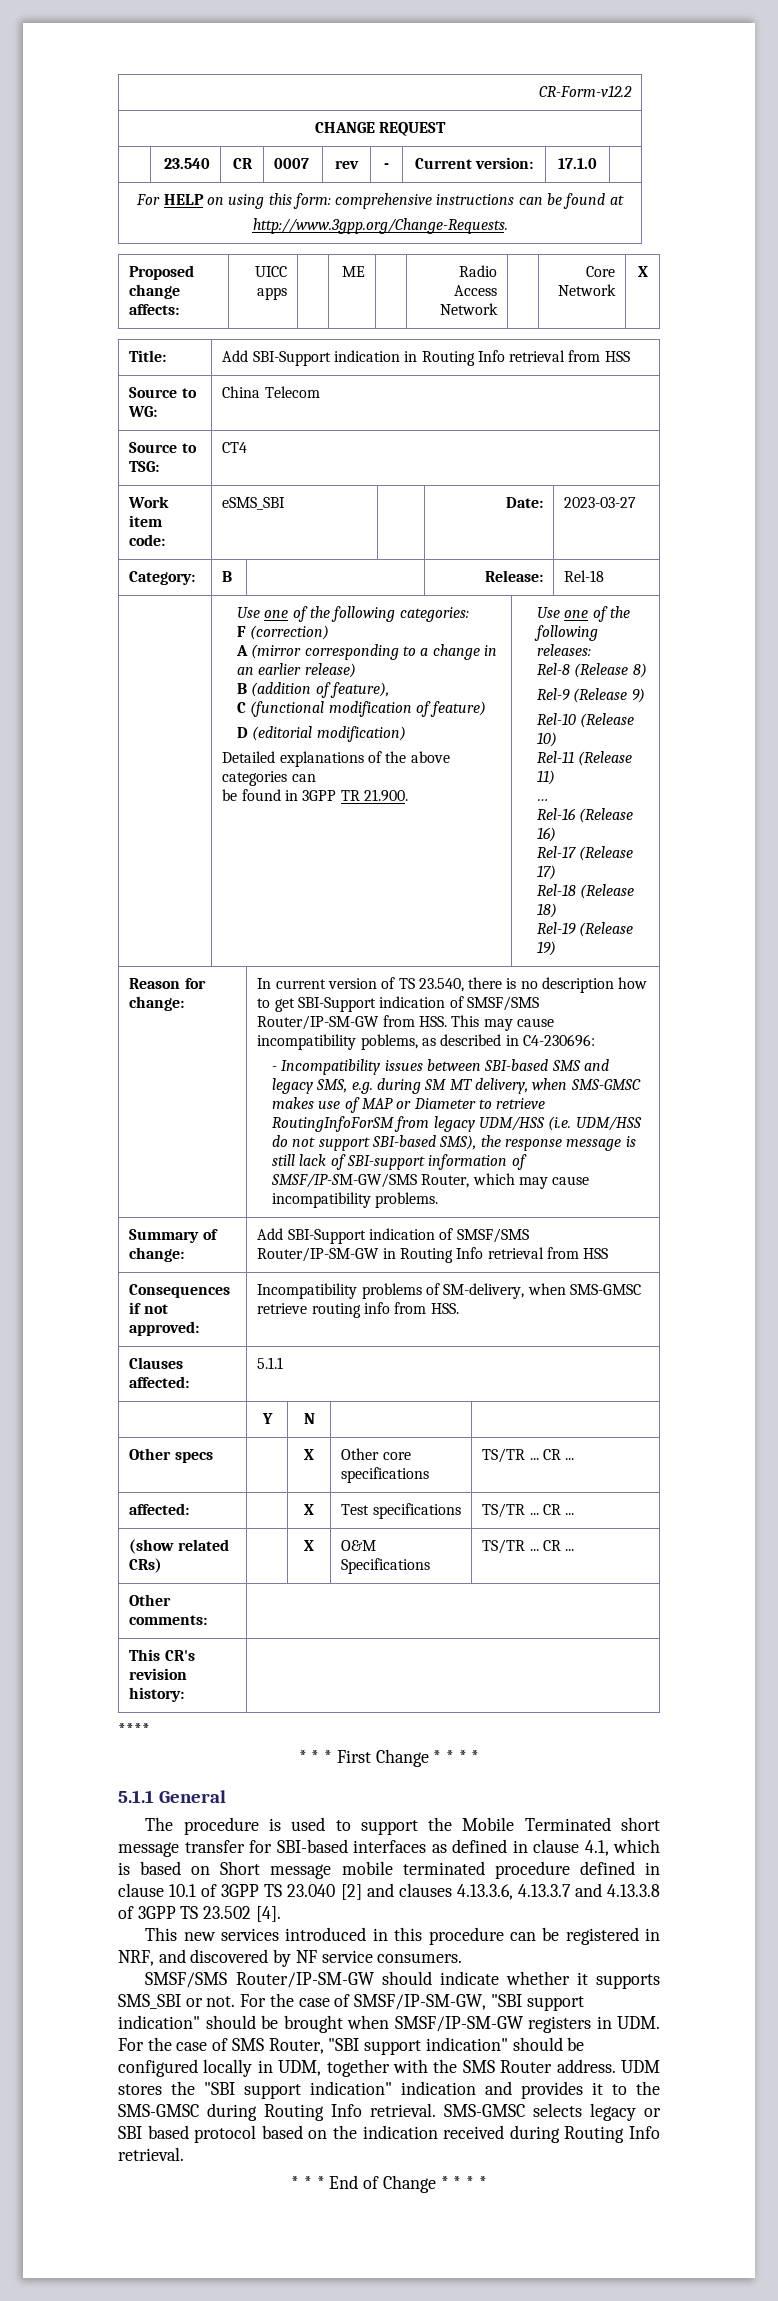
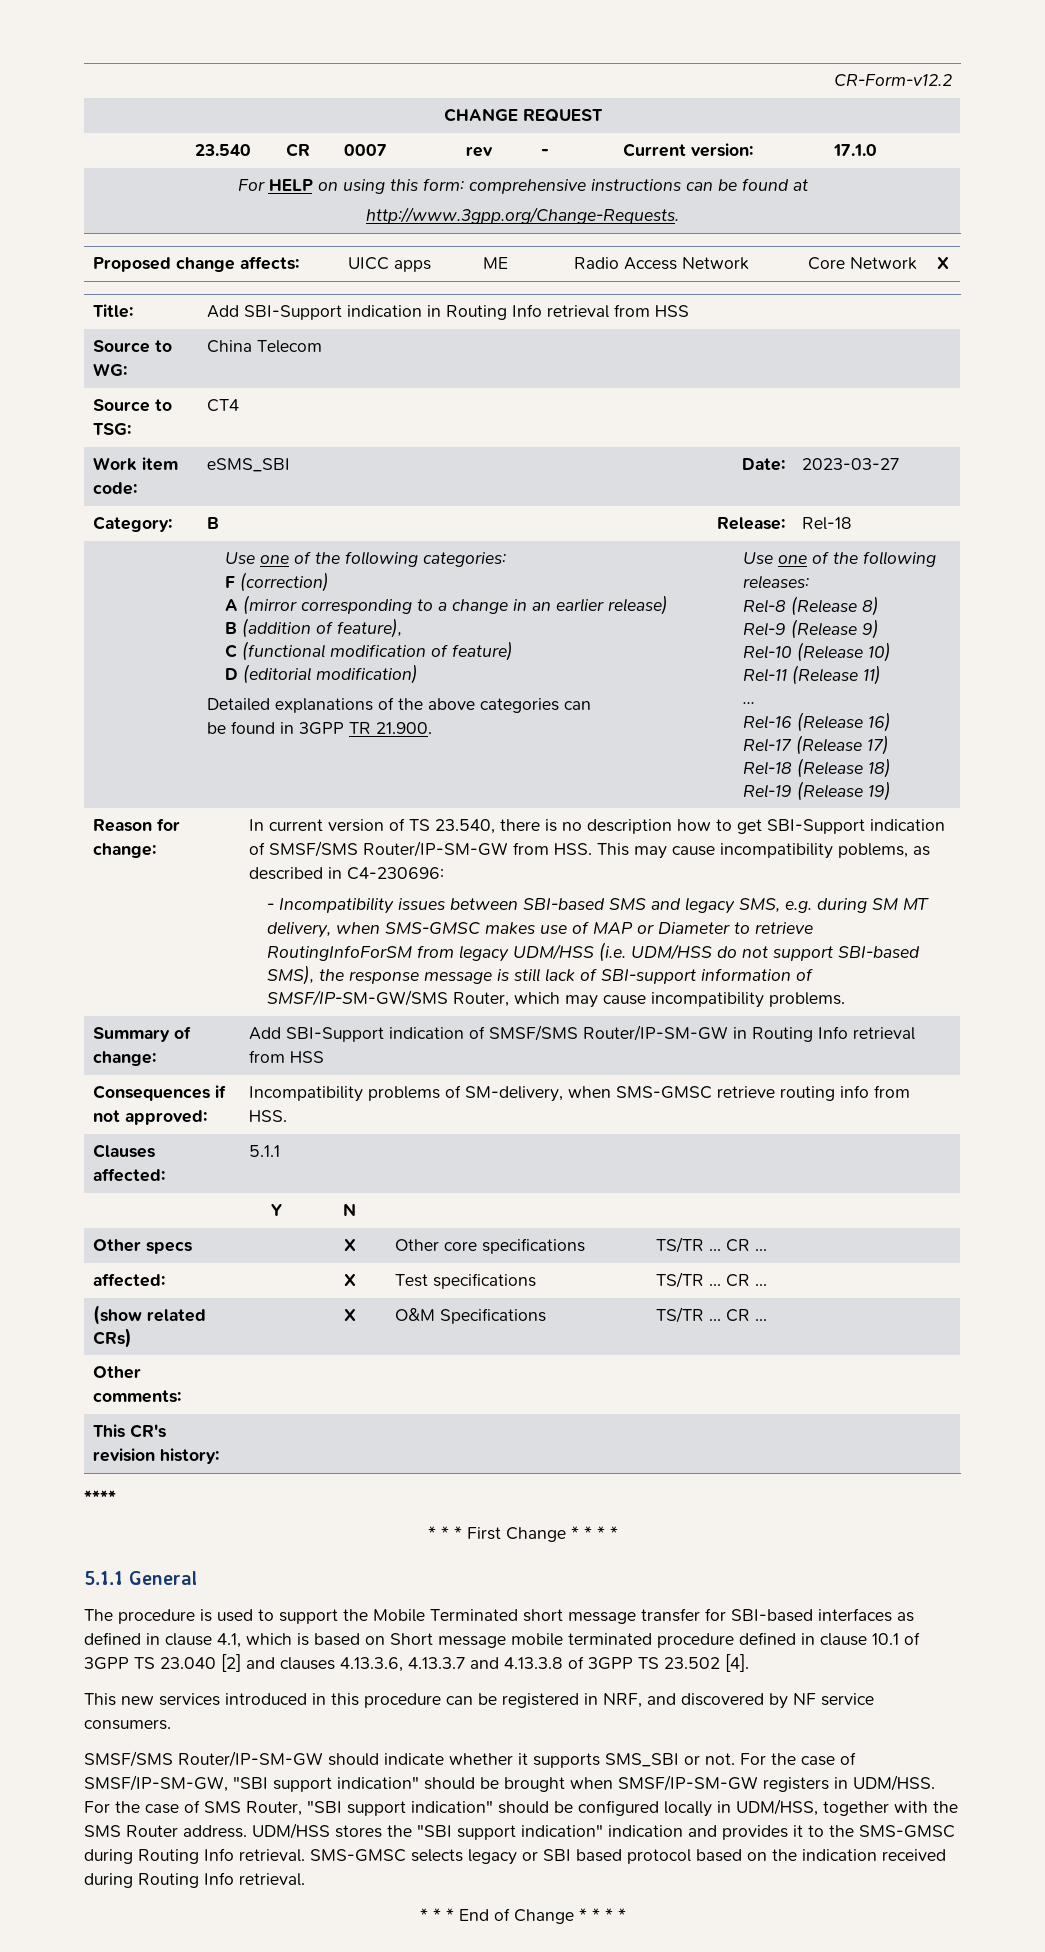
[617,2016,660,2029] UDM. -> [853,1775,935,1791] UDM/HSS.
[278,2060,322,2076] UDM, -> [736,1799,818,1816] UDM/HSS,
[620,2060,660,2073] UDM -> [252,1823,330,1839] UDM/HSS

